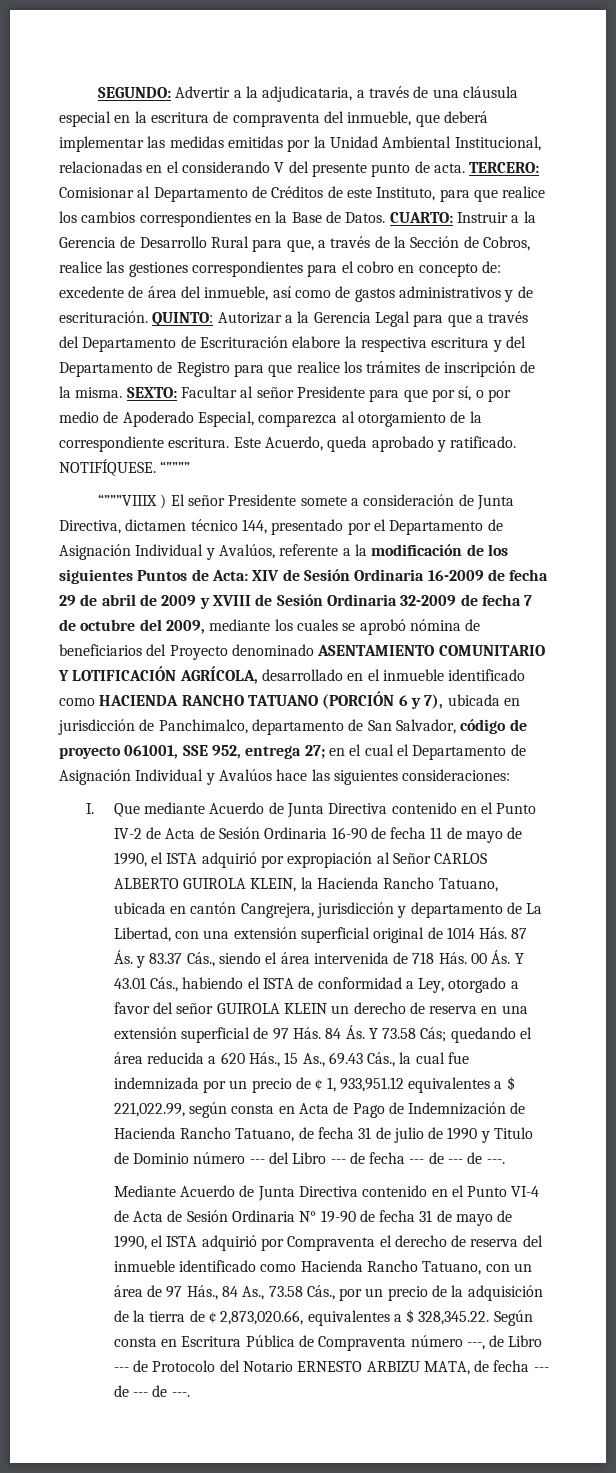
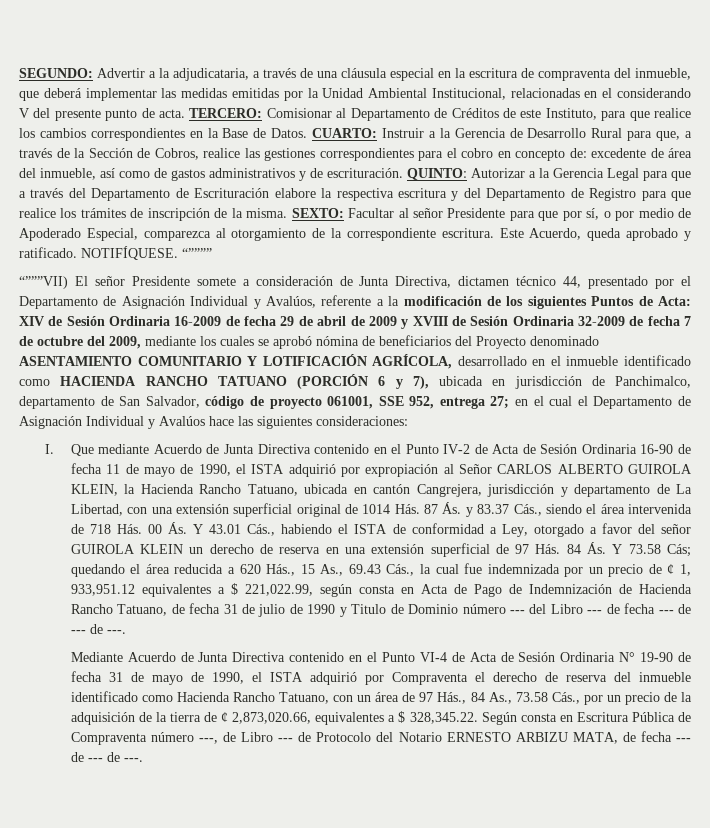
[98,494,167,509] “”””VIIIX ) -> [19,276,68,289] “”””VII)
[241,519,267,534] 144, -> [563,276,582,288] 44,

